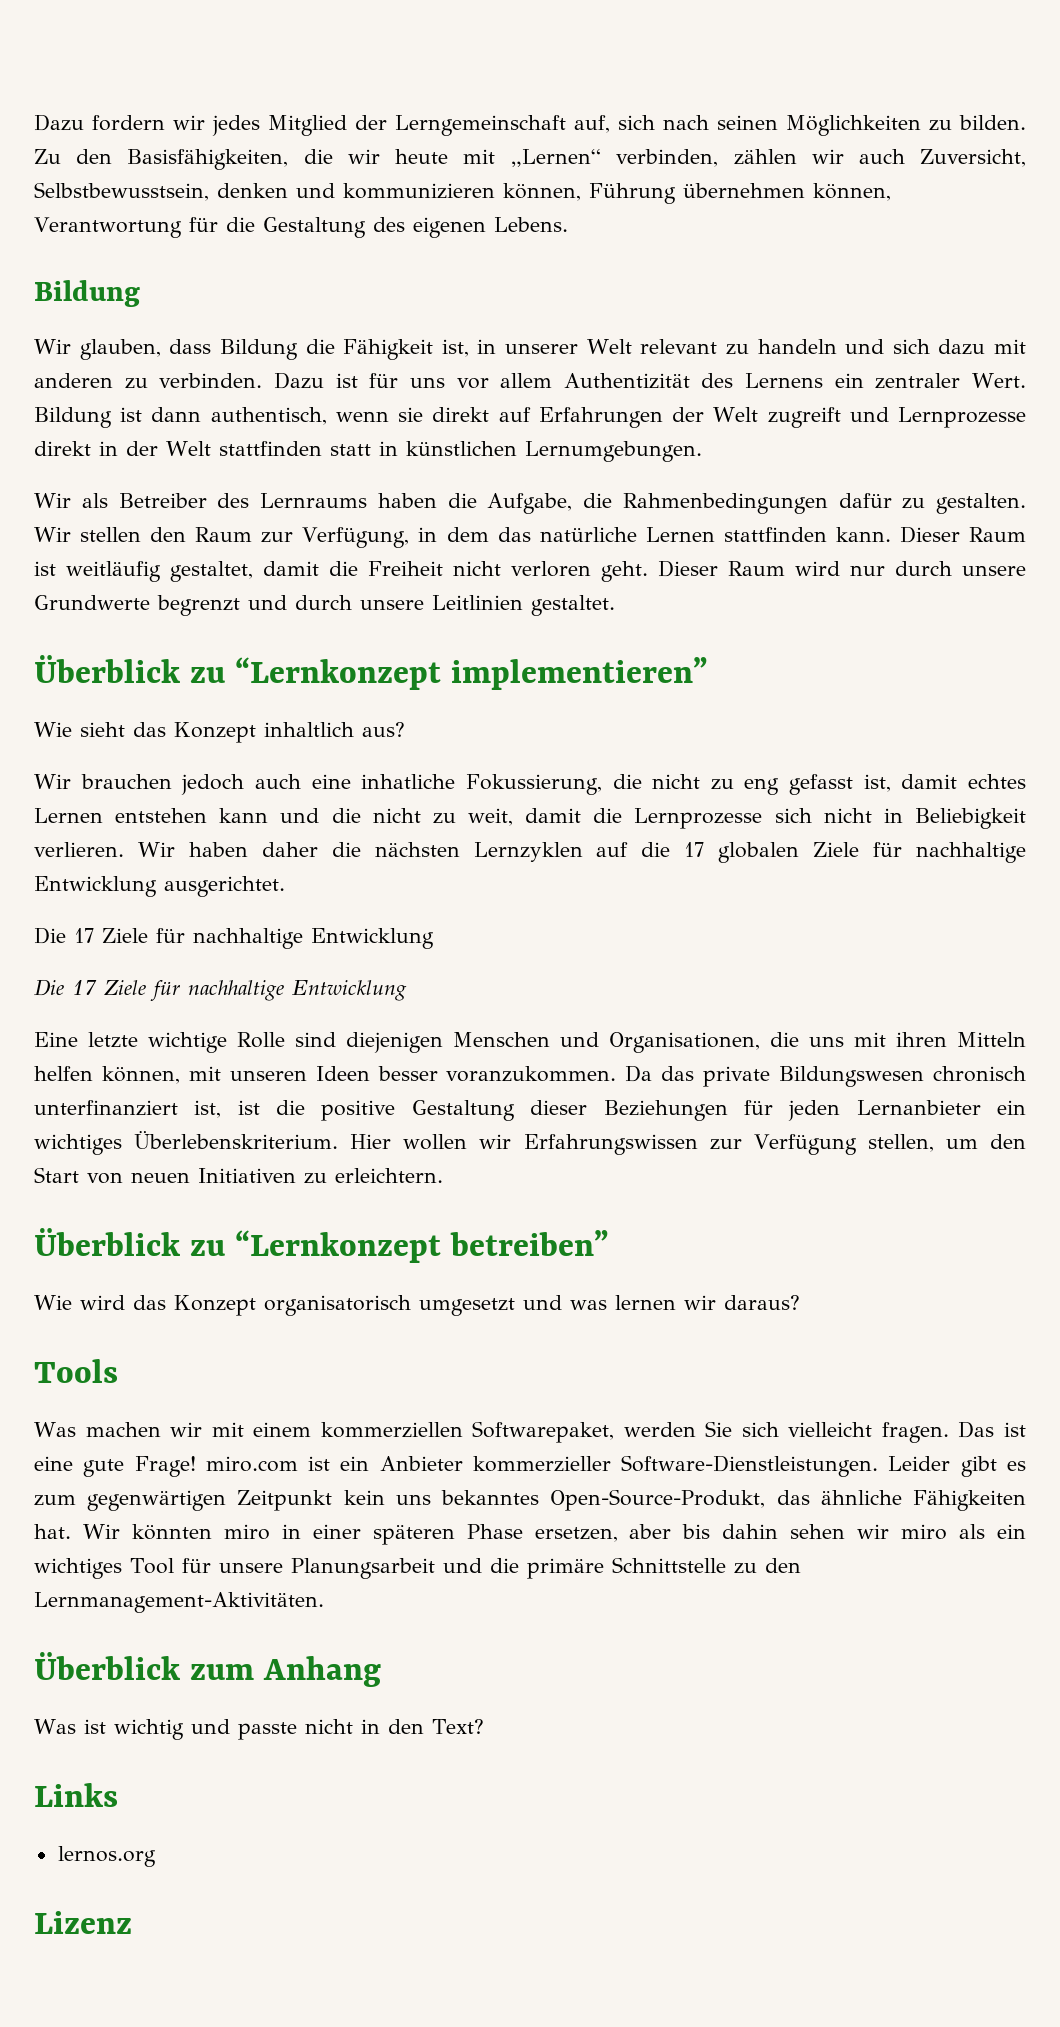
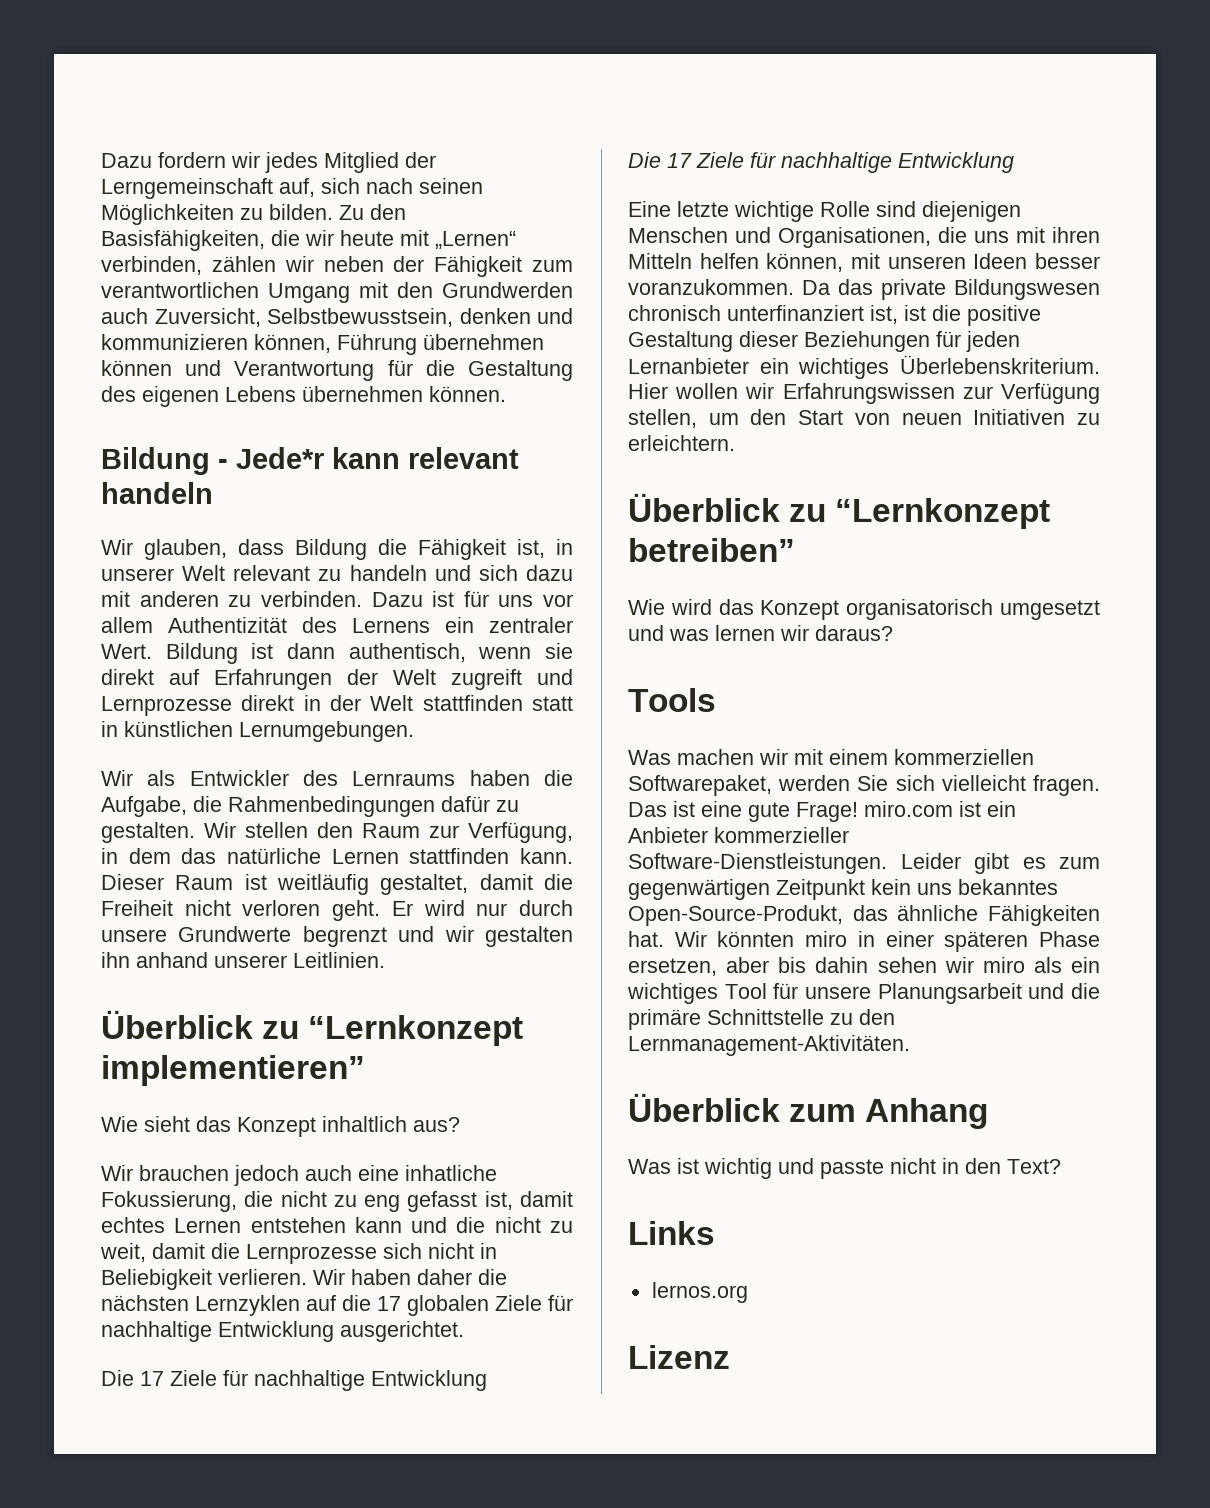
(844, 156) none -> [323,256,573,277] [101,282,573,303] neben der Fähigkeit zum verantwortlichen Umgang mit den Grundwerden
[813,183,891,201] können, -> [101,360,222,376] können und
[493,217,568,232] [34,280,140,307] Lebens. // Bildung -> [225,386,506,402] [101,447,519,475] [101,482,213,504] Lebens übernehmen können. // Bildung - Jede*r kann relevant handeln
[118,493,207,508] Betreiber -> [189,770,289,786] Entwickler
[658,560,785,577] Dieser Raum -> [391,901,413,916] Er
[295,595,615,616] durch unsere Leitlinien gestaltet. -> [444,926,573,947] [101,952,385,968] wir gestalten ihn anhand unserer Leitlinien.

